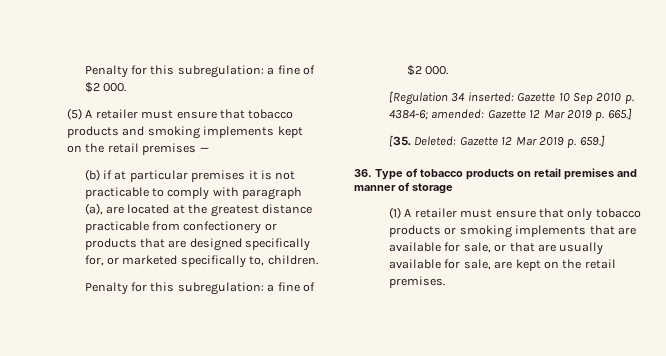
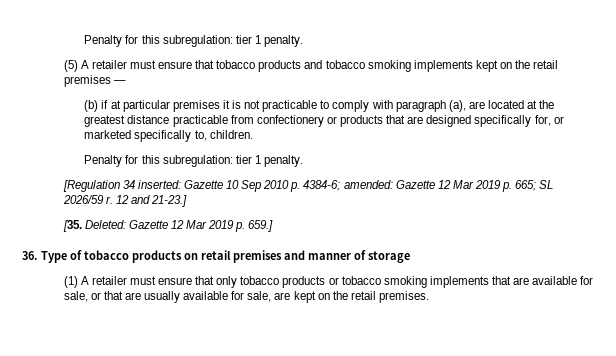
[84,65,315,78] [84,82,127,93] Penalty for this subregulation: a fine of $2 000. -> [84,35,303,47] Penalty for this subregulation: tier 1 penalty.
(145, 131) none -> [325,60,365,69] tobacco
[267,282,315,292] [406,65,449,76] a fine of $2 000. -> [235,155,303,167] tier 1 penalty.
[607,108,632,120] 665.] -> [515,180,554,191] [62,195,187,207] 665; SL 2026/59 r. 12 and 21-23.]
(457, 231) none -> [341,276,381,285] tobacco

